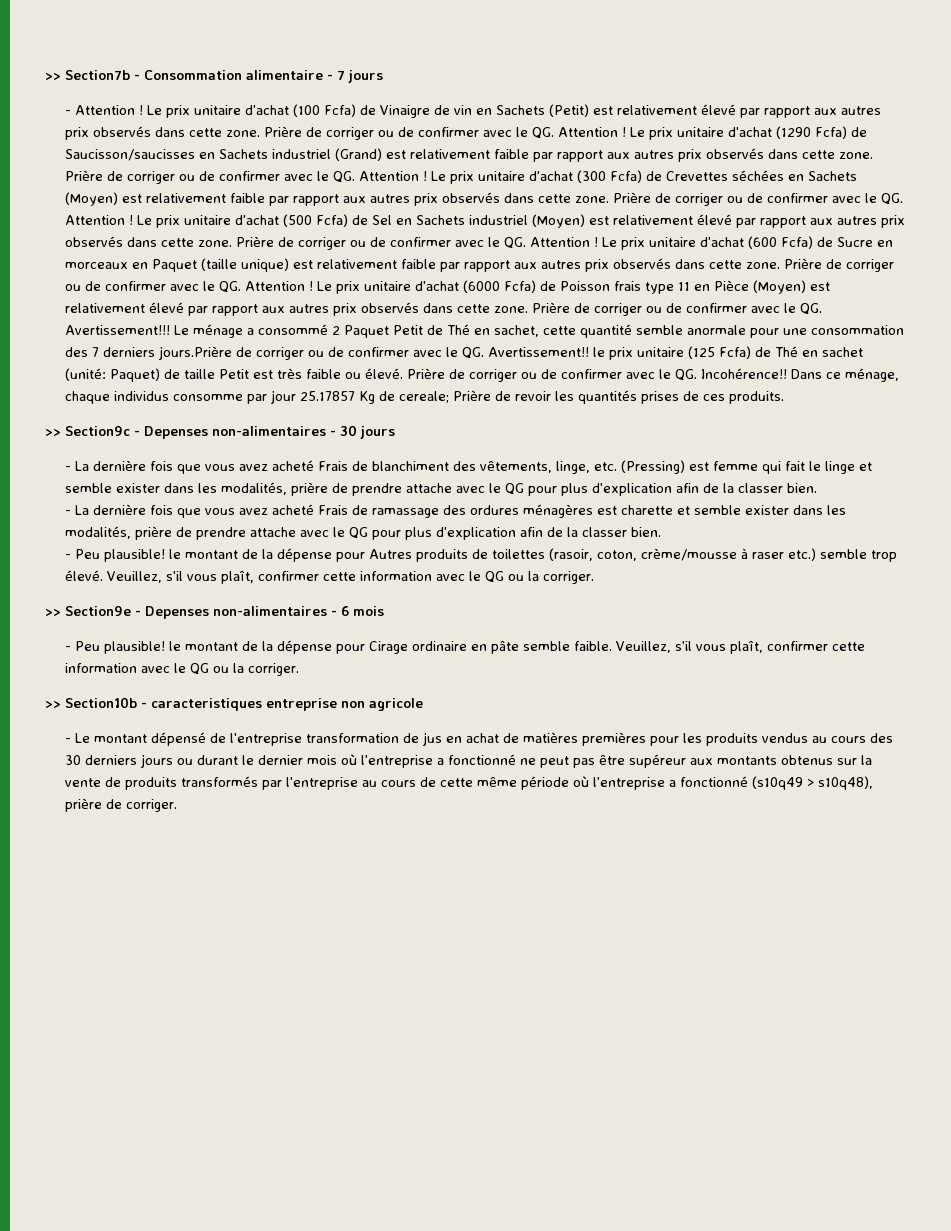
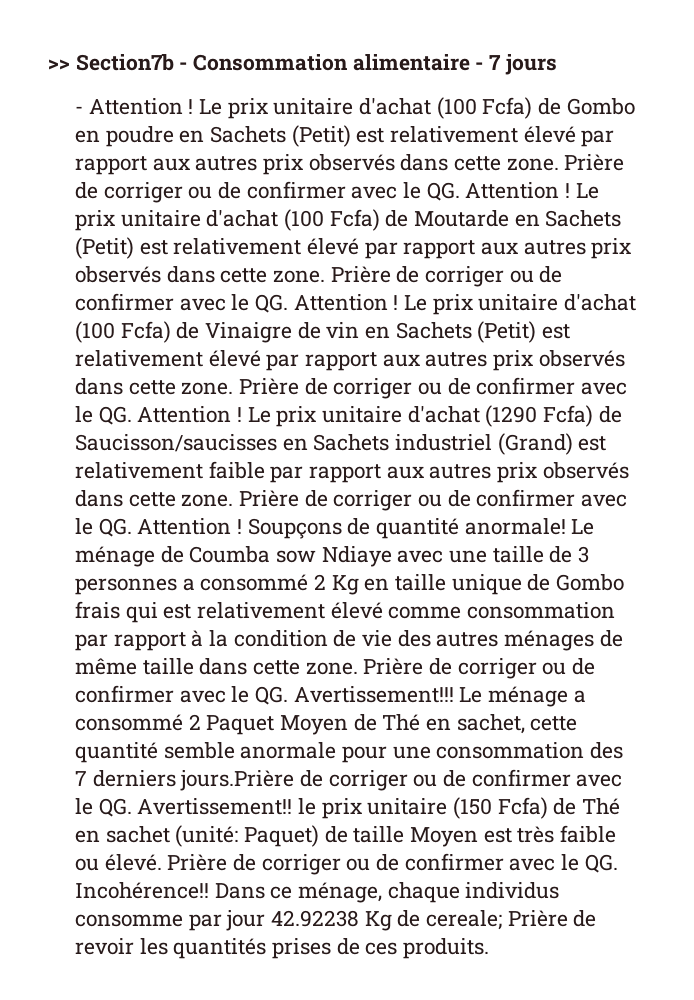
(376, 110) none -> [566,98,635,115] [74,125,615,147] [74,154,625,175] [74,181,599,203] [74,209,622,231] [74,237,632,259] [74,266,563,287] [74,293,636,315] [74,321,200,343] Gombo en poudre en Sachets (Petit) est relativement élevé par rapport aux autres prix observés dans cette zone. Prière de corriger ou de confirmer avec le QG. Attention ! Le prix unitaire d'achat (100 Fcfa) de Moutarde en Sachets (Petit) est relativement élevé par rapport aux autres prix observés dans cette zone. Prière de corriger ou de confirmer avec le QG. Attention ! Le prix unitaire d'achat (100 Fcfa) de
[430,170,857,184] [64,192,903,206] [64,214,905,228] [64,236,893,250] [64,258,894,272] [64,280,830,294] [64,302,419,316] Le prix unitaire d'achat (300 Fcfa) de Crevettes séchées en Sachets (Moyen) est relativement faible par rapport aux autres prix observés dans cette zone. Prière de corriger ou de confirmer avec le QG. Attention ! Le prix unitaire d'achat (500 Fcfa) de Sel en Sachets industriel (Moyen) est relativement élevé par rapport aux autres prix observés dans cette zone. Prière de corriger ou de confirmer avec le QG. Attention ! Le prix unitaire d'achat (600 Fcfa) de Sucre en morceaux en Paquet (taille unique) est relativement faible par rapport aux autres prix observés dans cette zone. Prière de corriger ou de confirmer avec le QG. Attention ! Le prix unitaire d'achat (6000 Fcfa) de Poisson frais type 11 en Pièce (Moyen) est relativement élevé par rapport aux autres prix observés -> [247,518,595,539] [74,546,589,567] [74,574,624,595] [74,601,615,623] [74,630,623,651] [74,658,194,675] Soupçons de quantité anormale! Le ménage de Coumba sow Ndiaye avec une taille de 3 personnes a consommé 2 Kg en taille unique de Gombo frais qui est relativement élevé comme consommation par rapport à la condition de vie des autres ménages de même taille
[392,325,423,335] Petit -> [279,715,348,735] Moyen
[687,346,715,359] (125 -> [452,797,492,819] (150
[218,369,249,379] Petit -> [409,827,478,847] Moyen
[299,391,355,401] 25.17857 -> [270,910,359,927] 42.92238
[45,425,395,439] [64,460,872,474] [64,482,817,496] [64,504,846,518] [64,526,661,540] [64,548,897,562] [64,570,594,584] [45,606,384,619] [64,640,865,654] [64,663,299,676] [45,697,423,711] [64,732,893,746] [64,754,872,768] [64,776,873,790] [64,798,177,812] // >> Section9c - Depenses non-alimentaires - 30 jours // - La dernière fois que vous avez acheté Frais de blanchiment des vêtements, linge, etc. (Pressing) est femme qui fait le linge et semble exister dans les modalités, prière de prendre attache avec le QG pour plus d'explication afin de la classer bien. // - La dernière fois que vous avez acheté Frais de ramassage des ordures ménagères est charette et semble exister dans les modalités, prière de prendre attache avec le QG pour plus d'explication afin de la classer bien. // - Peu plausible! le montant de la dépense pour Autres produits de toilettes (rasoir, coton, crème/mousse à raser etc.) semble trop élevé. Veuillez, s'il vous plaît, confirmer cette information avec le QG ou la corriger. // >> Section9e - Depenses non-alimentaires - 6 mois // - Peu plausible! le montant de la dépense pour Cirage ordinaire en pâte semble faible. Veuillez, s'il vous plaît, confirmer cette information avec le QG ou la corriger. // >> Section10b - caracteristiques entreprise non agricole // - Le montant dépensé de l'entreprise transformation de jus en achat de matières premières pour les produits vendus au cours des 30 derniers jours ou durant le dernier mois où l'entreprise a fonctionné ne peut pas être supéreur aux montants obtenus sur la vente de produits transformés par l'entreprise au cours de cette même période où l'entreprise a fonctionné (s10q49 > s10q48), prière de corriger. -> (489, 948) none

